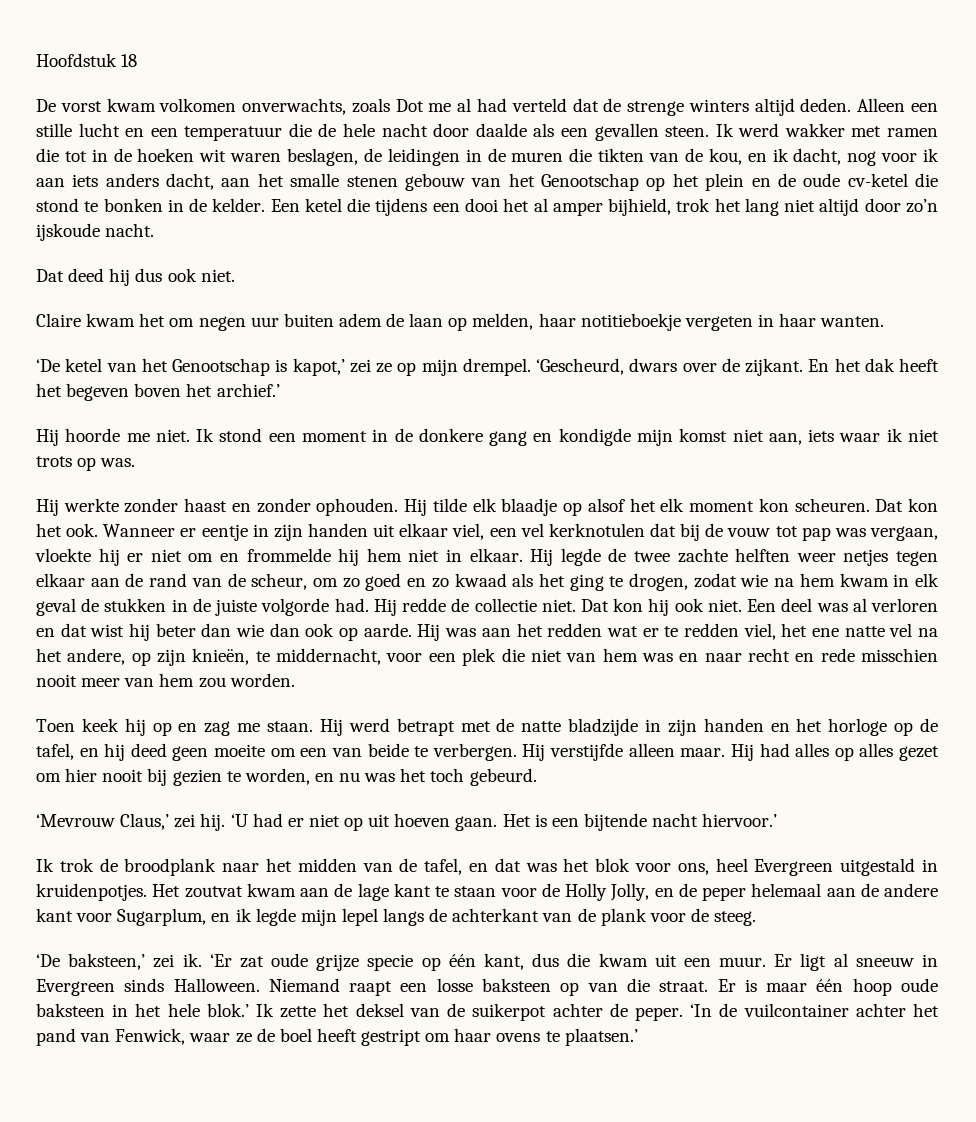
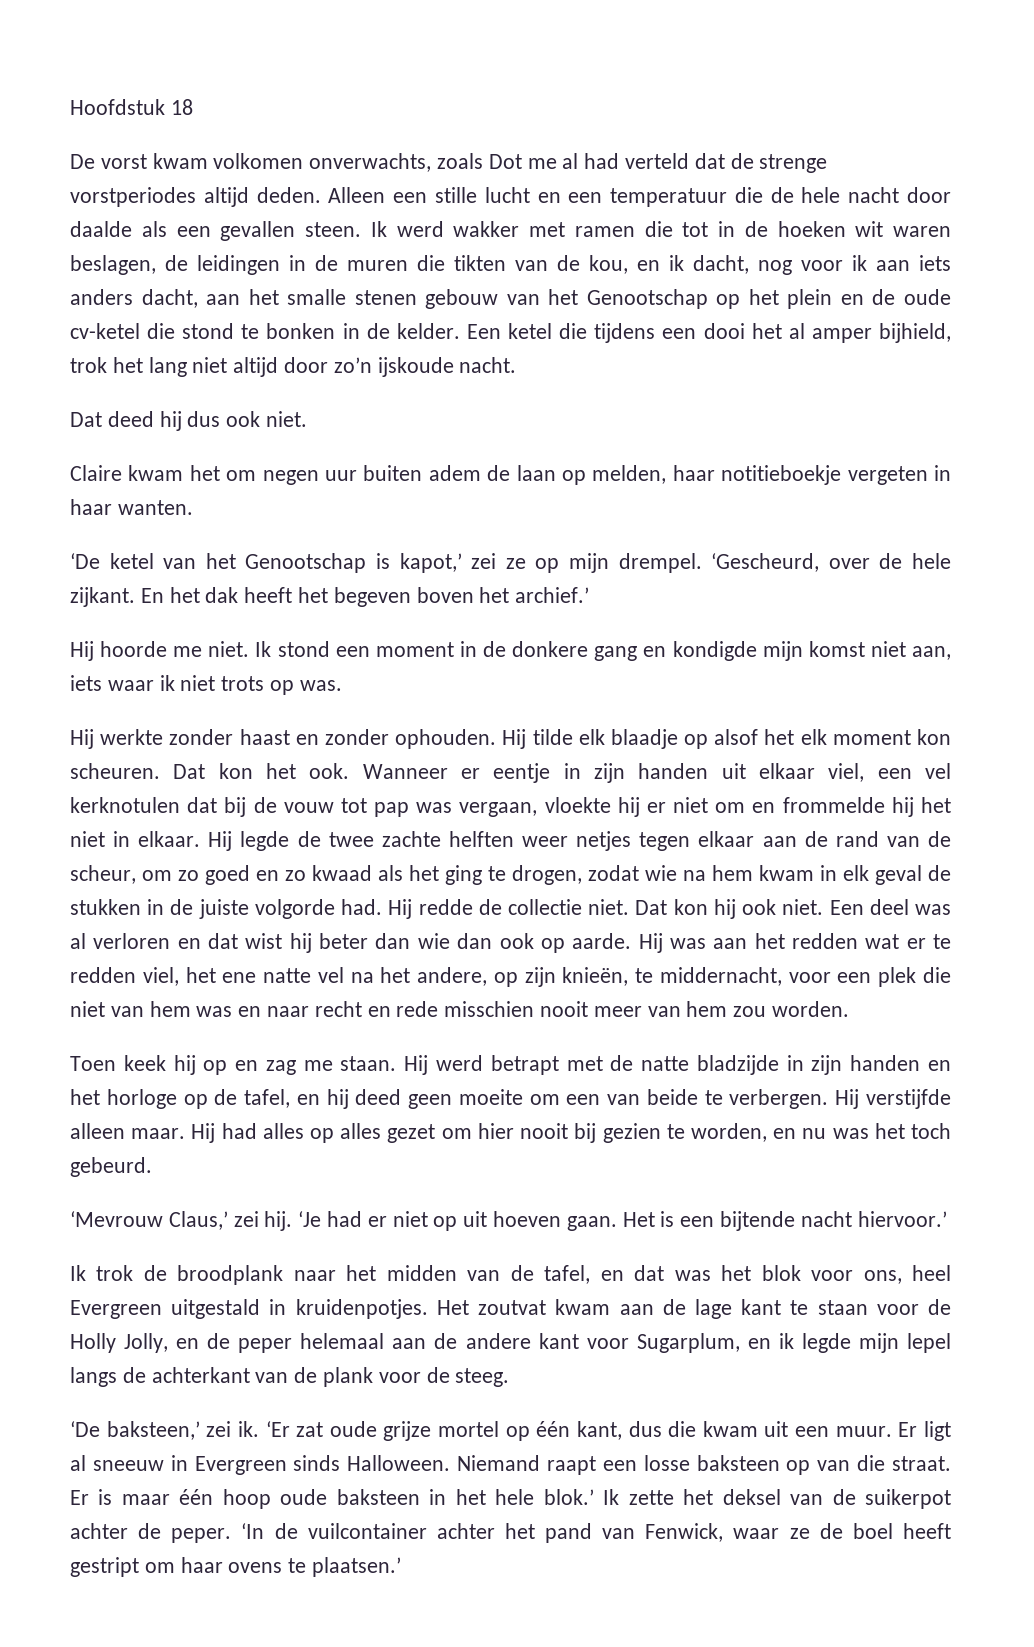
[688,99,749,112] winters -> [70,187,196,207] vorstperiodes
[629,358,678,372] dwars -> (820, 562) none
(740, 365) none -> [912,553,952,569] hele
[366,548,402,562] hem -> [920,797,951,813] het
[230,814,248,827] ‘U -> [298,1211,322,1227] ‘Je
[367,954,414,971] specie -> [438,1421,500,1437] mortel

